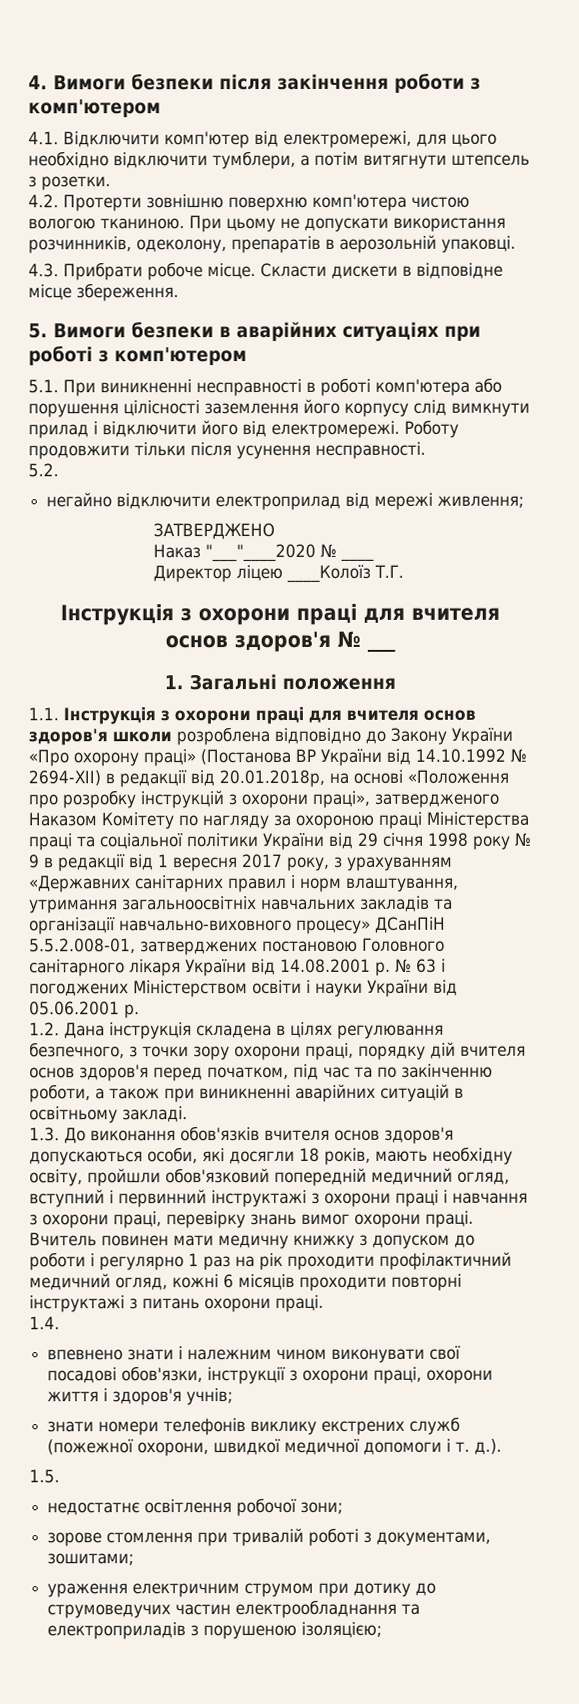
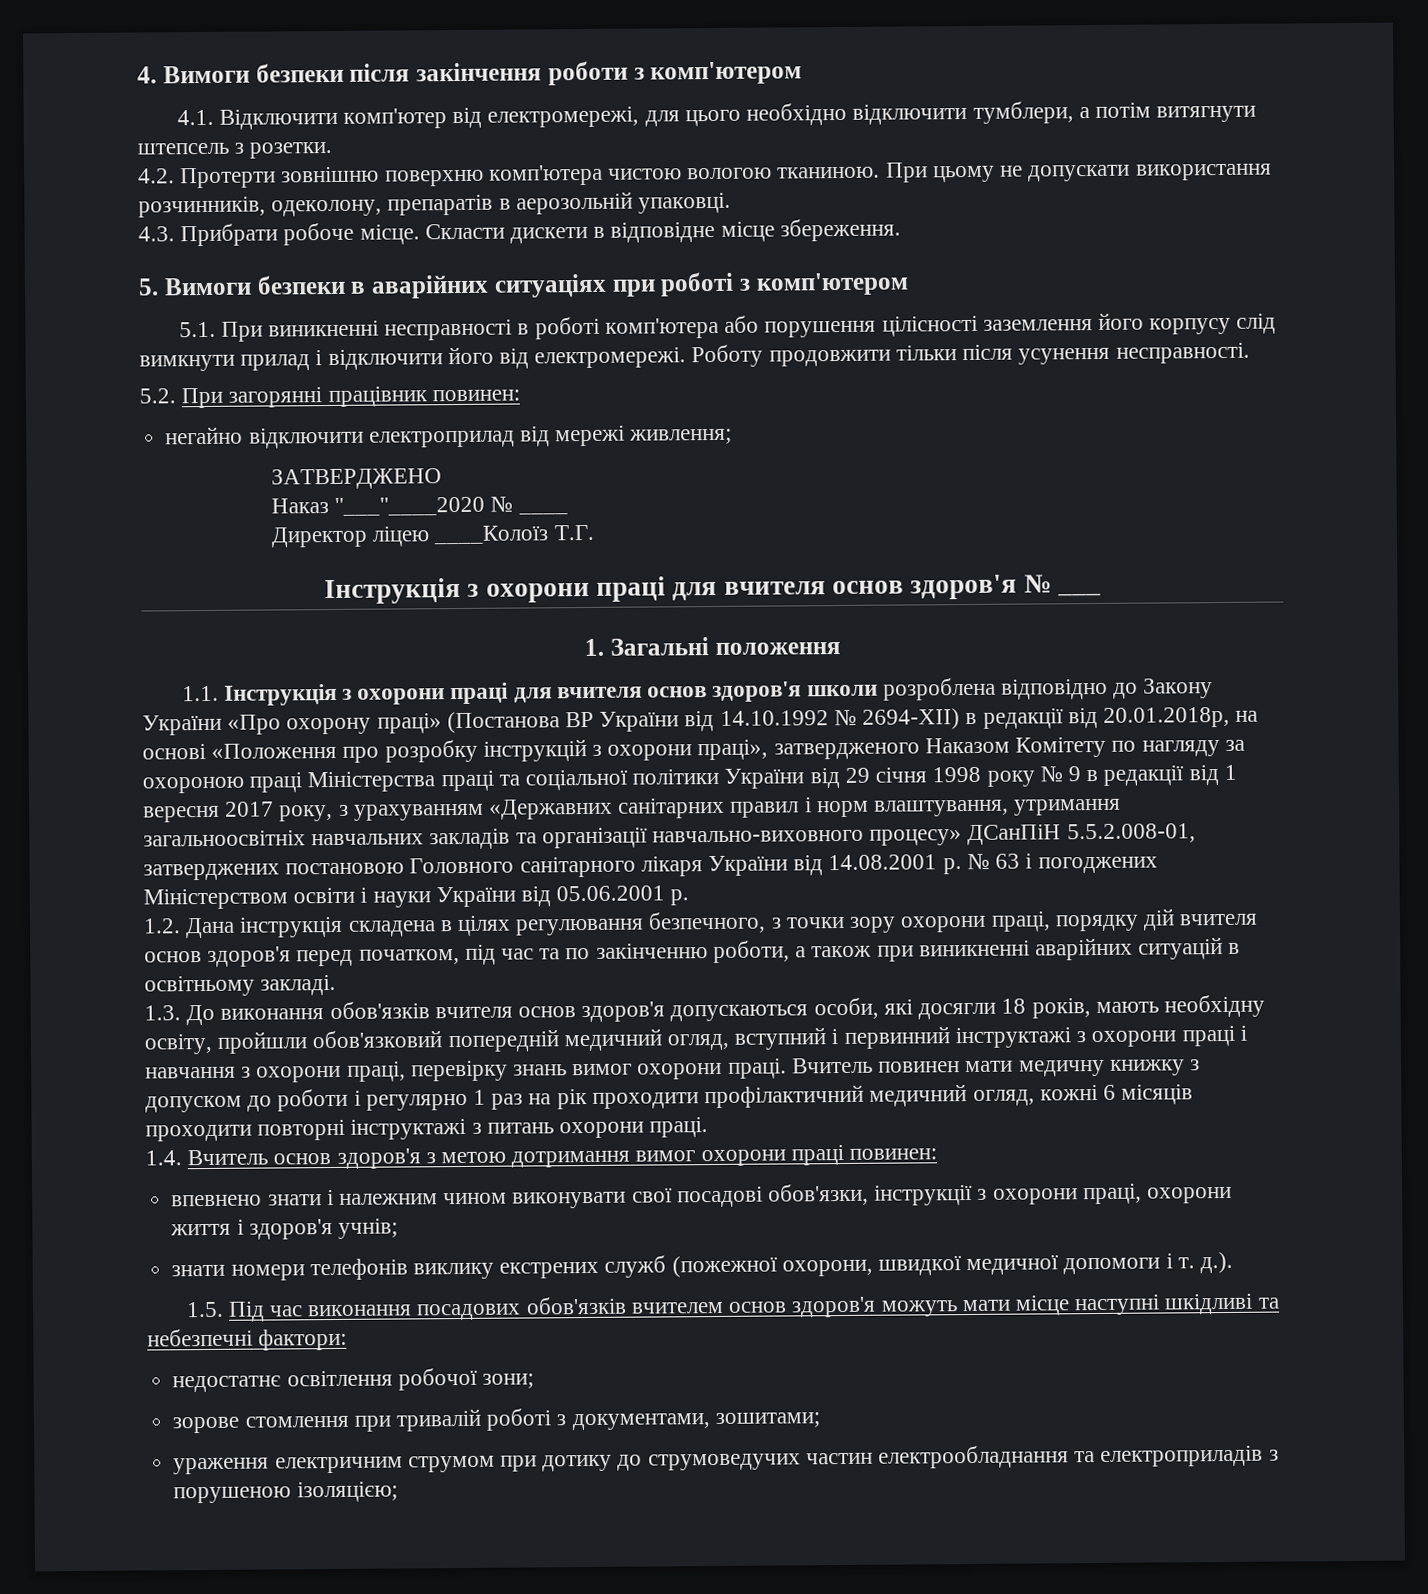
(59, 470) none -> [181,386,520,409] При загорянні працівник повинен:
(60, 1323) none -> [187,1144,938,1169] Вчитель основ здоров'я з метою дотримання вимог охорони праці повинен:
(60, 1476) none -> [227,1293,1280,1322] [147,1328,348,1351] Під час виконання посадових обов'язків вчителем основ здоров'я можуть мати місце наступні шкідливі та небезпечні фактори:

